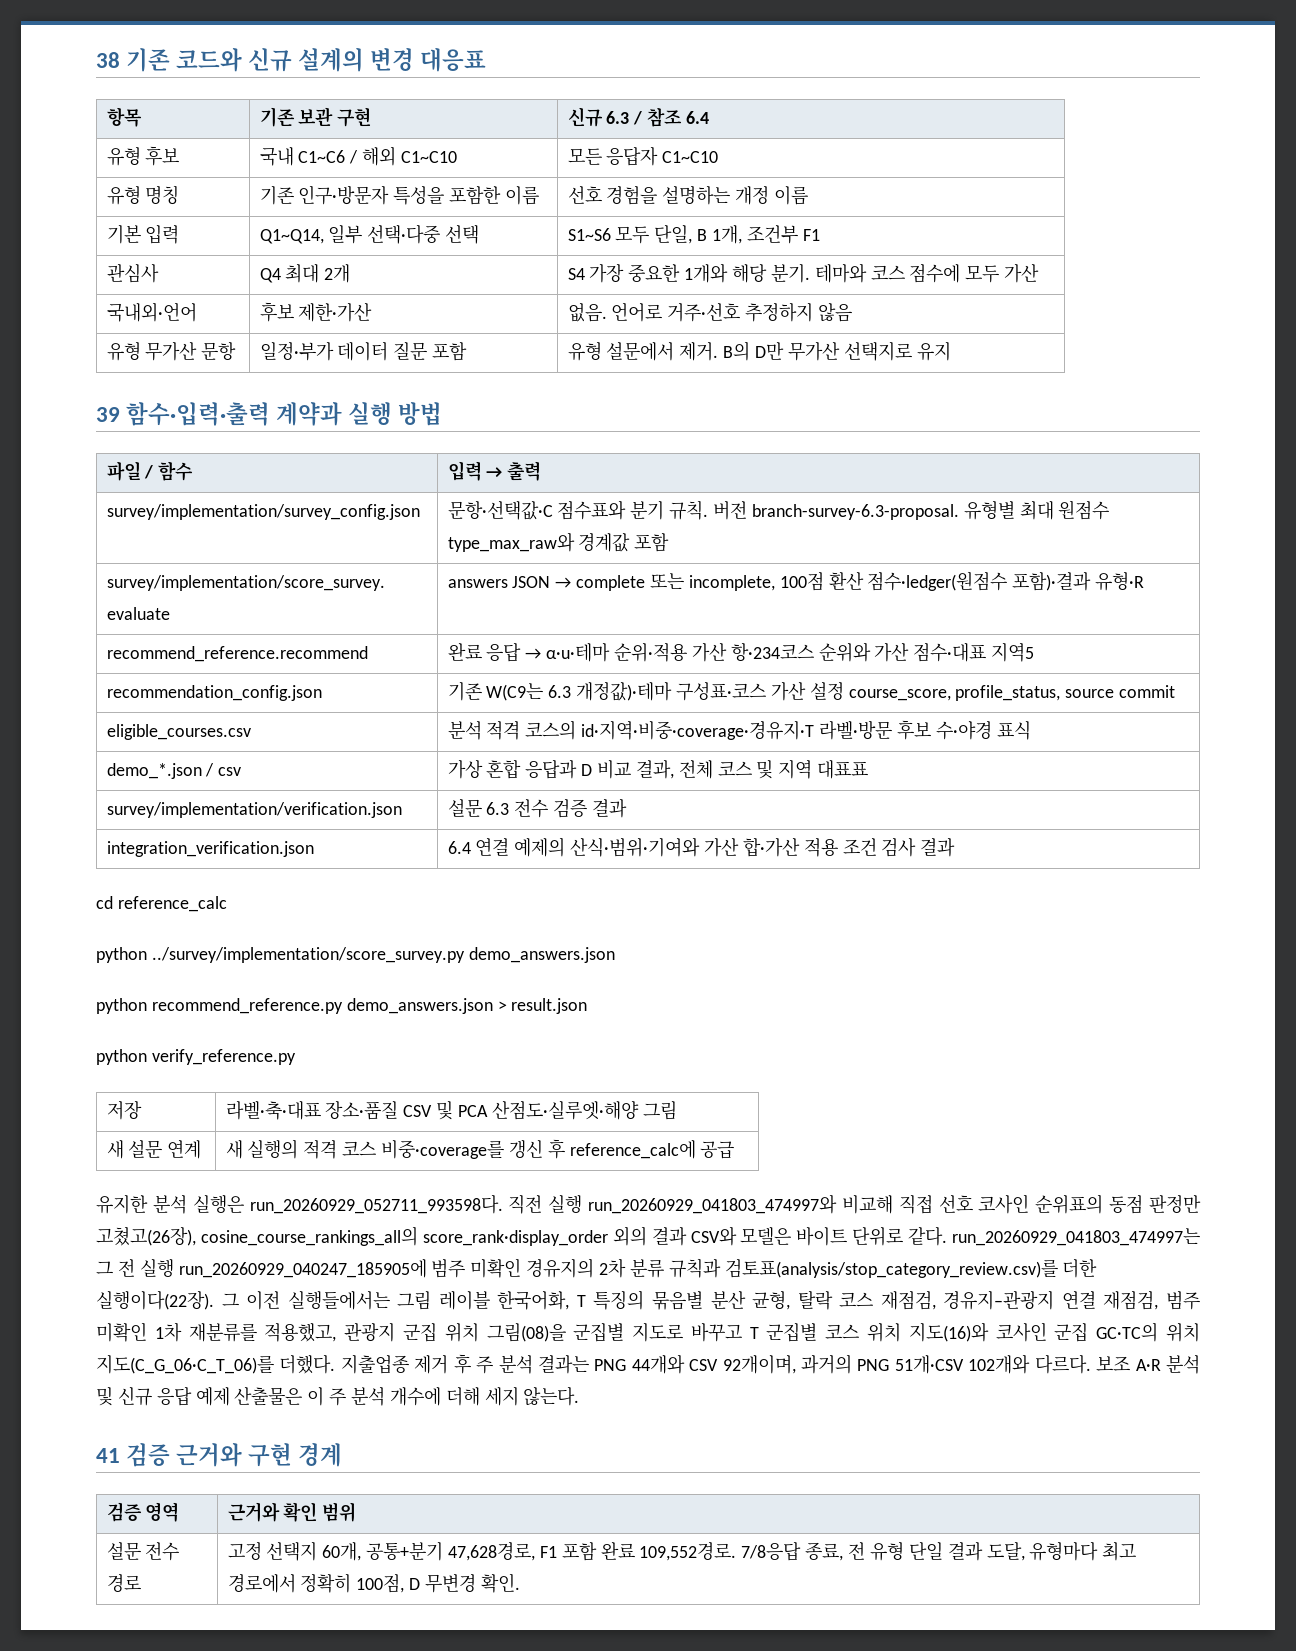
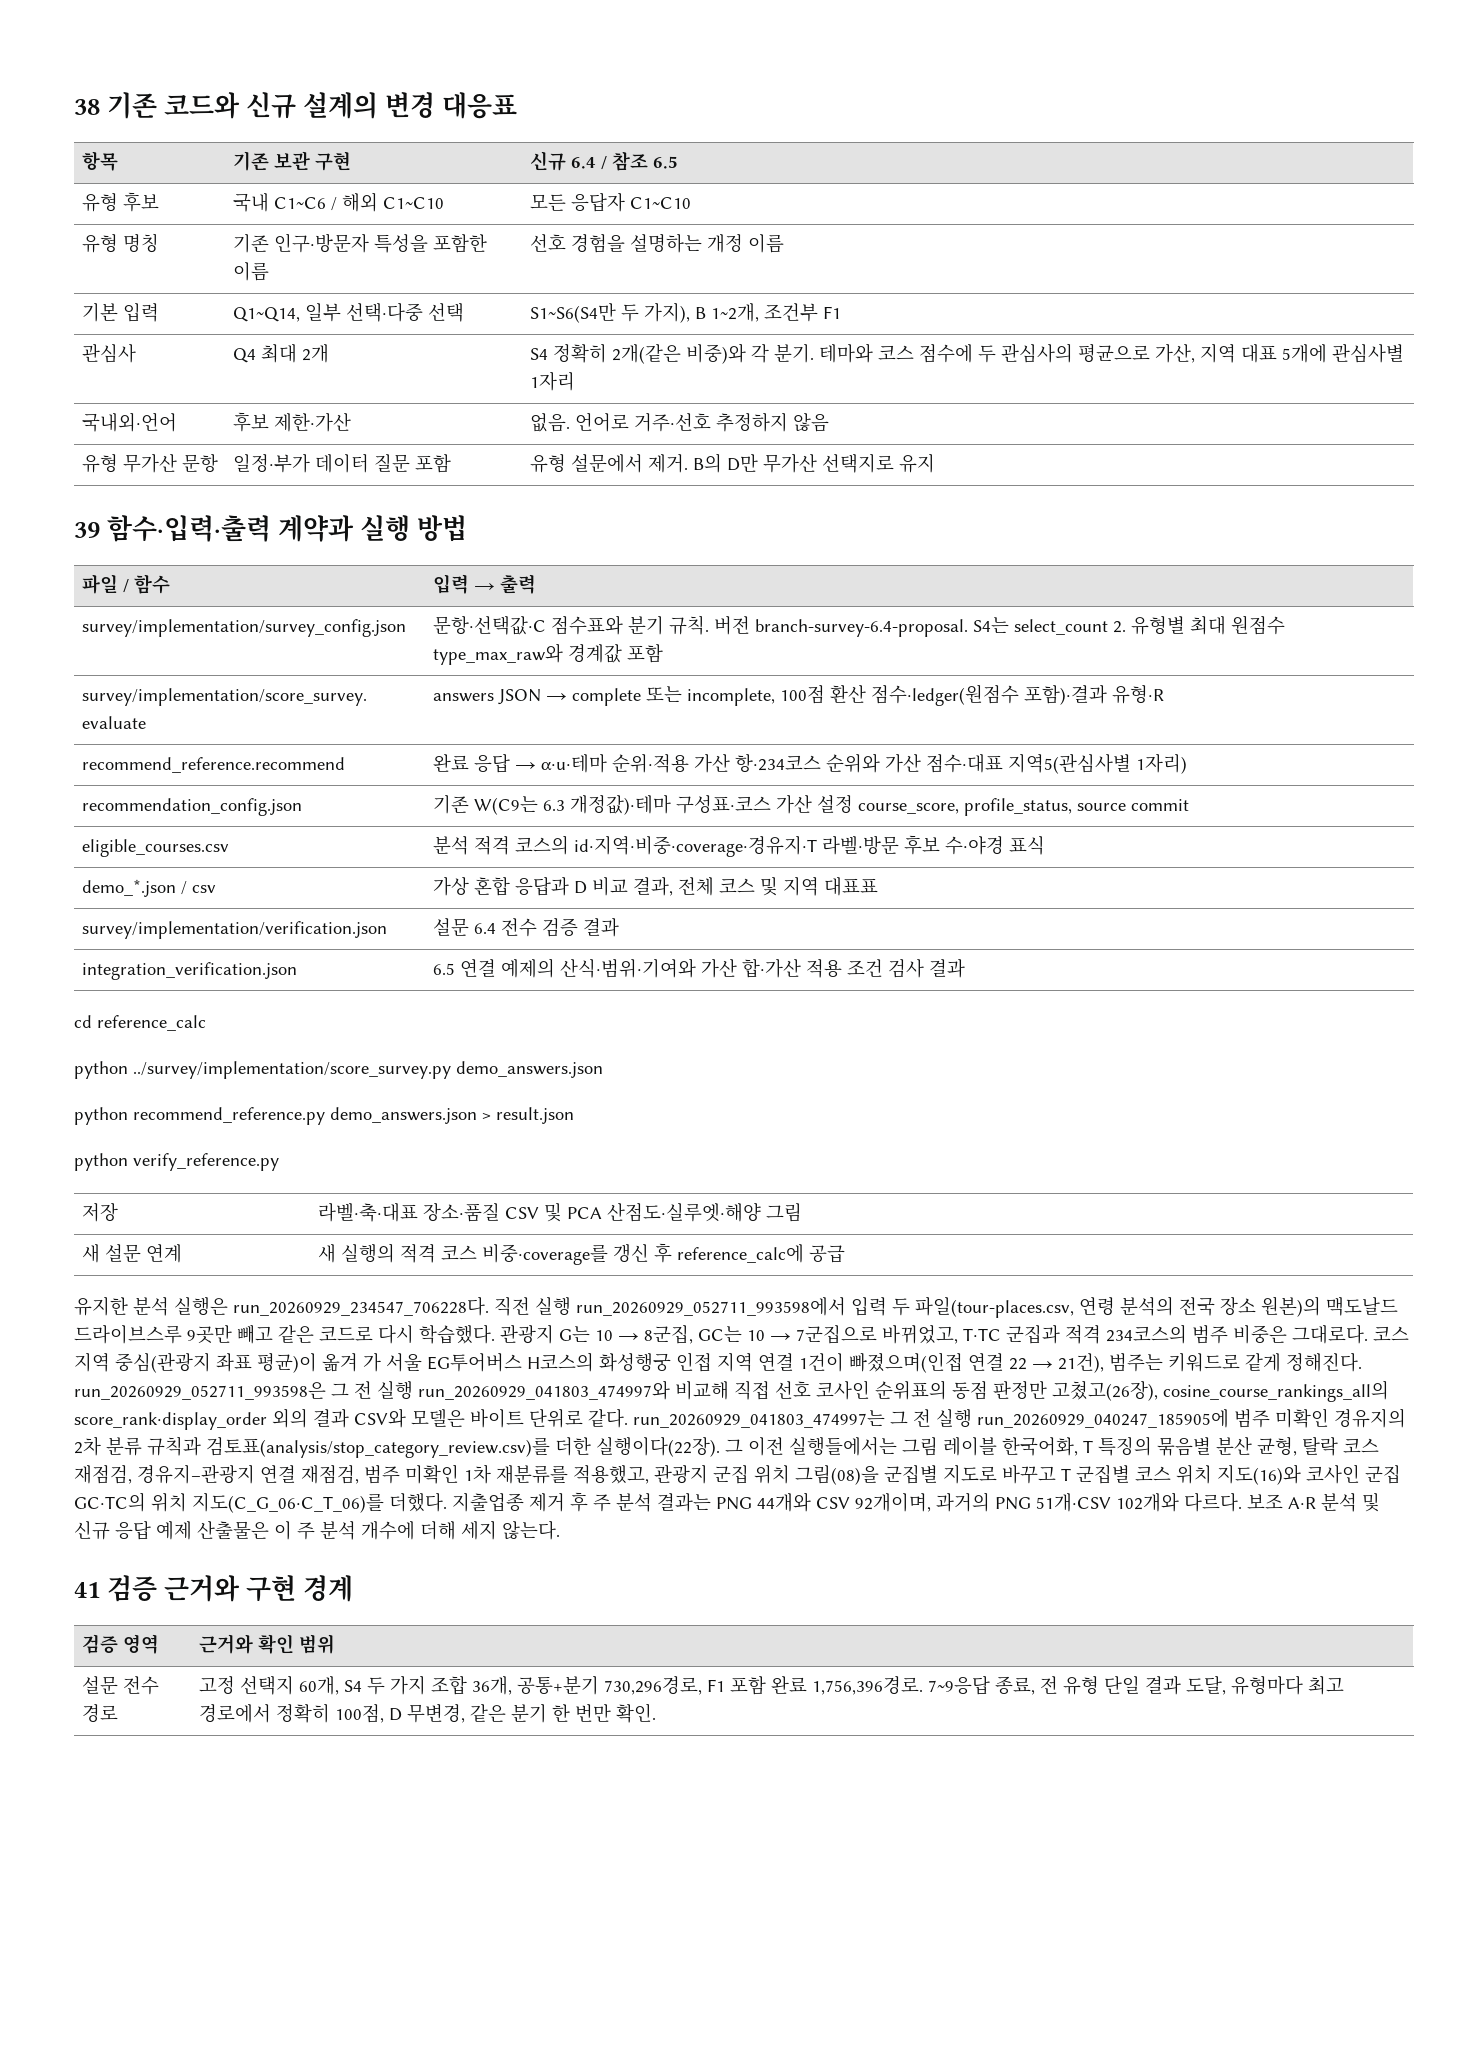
[606,111,630,124] 6.3 -> [570,157,596,169] 6.4
[686,111,710,124] 6.4 -> [652,156,678,169] 6.5
[567,225,743,244] S1~S6 모두 단일, B 1개, -> [529,302,759,323] S1~S6(S4만 두 가지), B 1~2개,
[589,263,1040,283] 가장 중요한 1개와 해당 분기. 테마와 코스 점수에 모두 가산 -> [552,343,1404,364] [529,371,575,391] 정확히 2개(같은 비중)와 각 분기. 테마와 코스 점수에 두 관심사의 평균으로 가산, 지역 대표 5개에 관심사별 1자리
[751,504,959,520] branch-survey-6.3-proposal. -> [754,617,1126,637] branch-survey-6.4-proposal. S4는 select_count 2.
[991,642,1035,662] 지역5 -> [1007,753,1187,774] 지역5(관심사별 1자리)
[486,802,510,815] 6.3 -> [473,923,496,934] 6.4
[447,841,471,854] 6.4 -> [432,963,455,975] 6.5
[249,1194,503,1214] run_20260929_052711_993598다. -> [233,1296,489,1316] run_20260929_234547_706228다.
(583, 1204) none -> [576,1296,1398,1318] [74,1324,1409,1344] [74,1352,1362,1373] [74,1381,413,1400] run_20260929_052711_993598에서 입력 두 파일(tour-places.csv, 연령 분석의 전국 장소 원본)의 맥도날드 드라이브스루 9곳만 빼고 같은 코드로 다시 학습했다. 관광지 G는 10 → 8군집, GC는 10 → 7군집으로 바뀌었고, T·TC 군집과 적격 234코스의 범주 비중은 그대로다. 코스 지역 중심(관광지 좌표 평균)이 옮겨 가 서울 EG투어버스 H코스의 화성행궁 인접 지역 연결 1건이 빠졌으며(인접 연결 22 → 21건), 범주는 키워드로 같게 정해진다. run_20260929_052711_993598은 그 전 실행
[366,1542,536,1561] 공통+분기 47,628경로, -> [343,1675,702,1695] S4 두 가지 조합 36개, 공통+분기 730,296경로,
[639,1541,802,1561] 109,552경로. 7/8응답 -> [811,1675,990,1695] 1,756,396경로. 7~9응답
[425,1574,477,1593] 무변경 -> [406,1704,611,1723] 무변경, 같은 분기 한 번만

